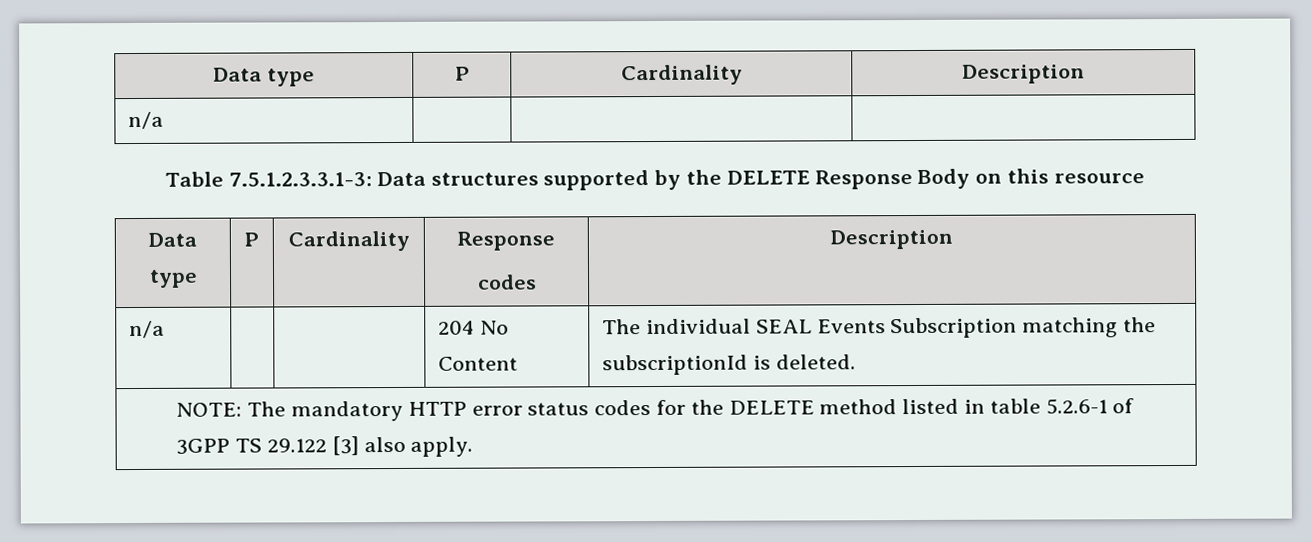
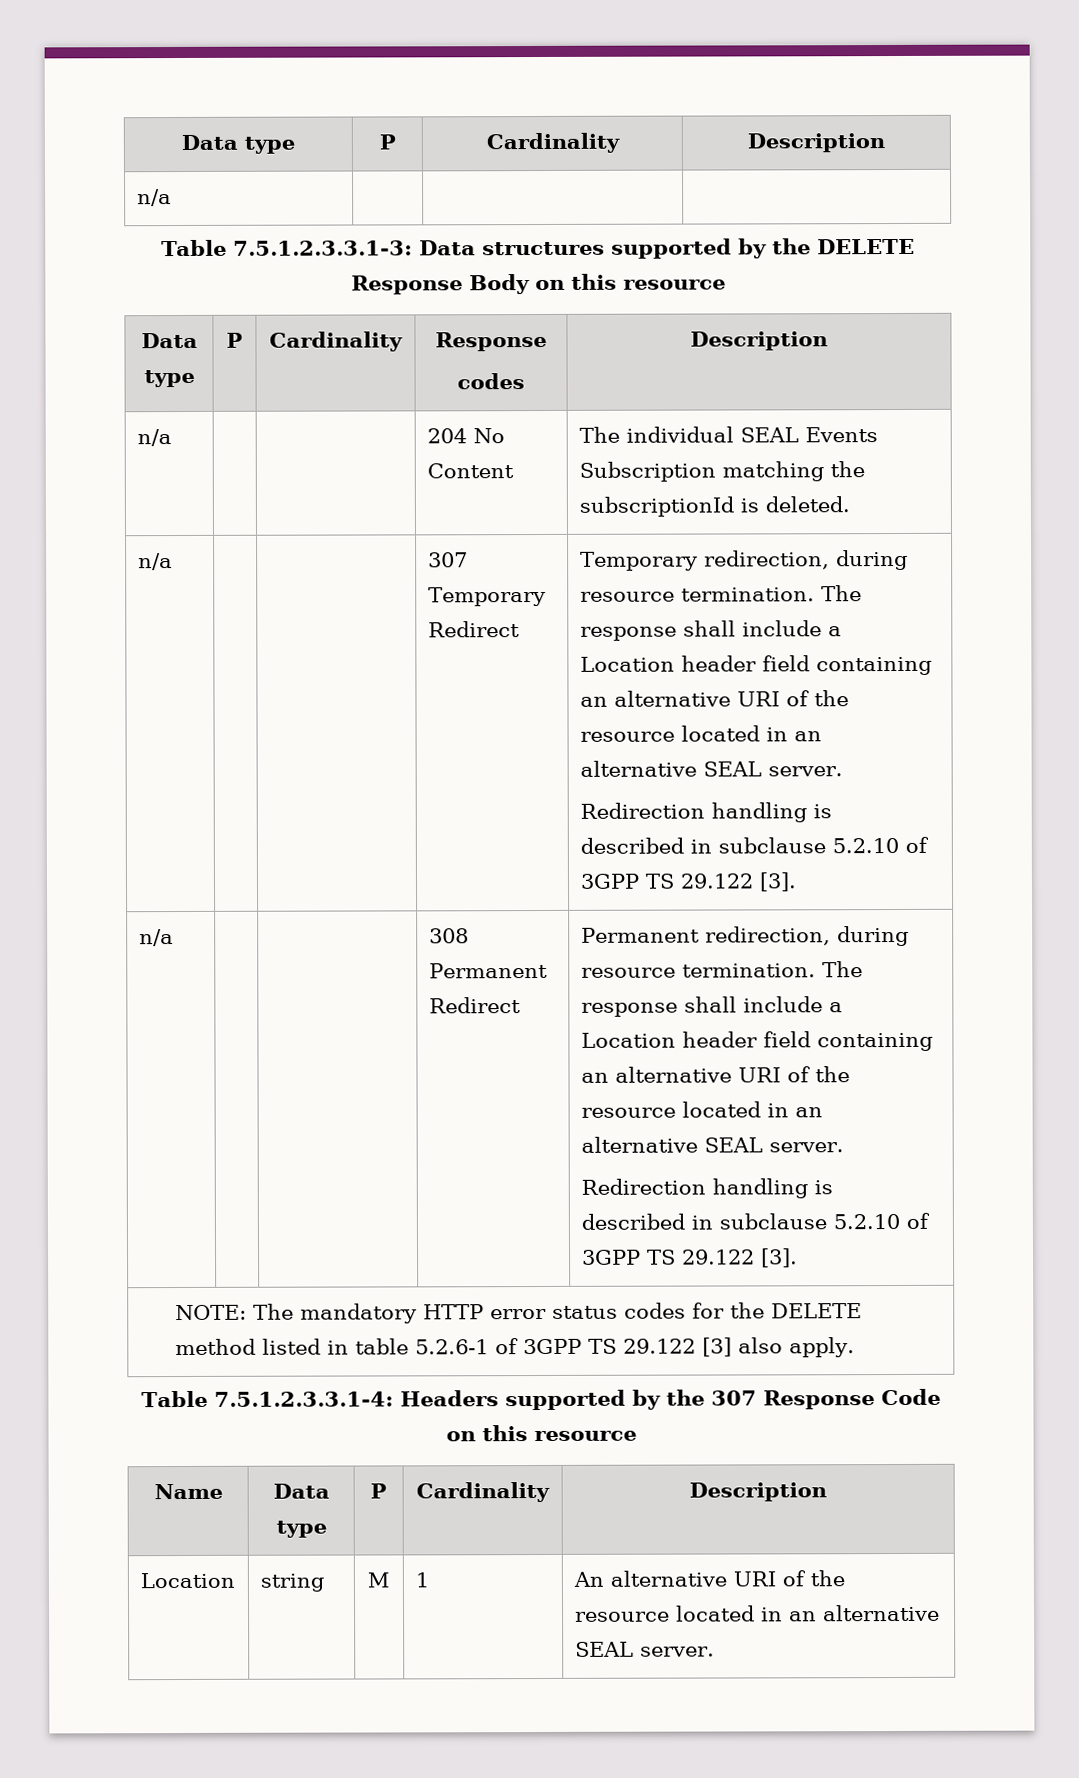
(856, 362) none -> [137,553,173,571] [427,552,468,568] [427,586,546,607] [427,621,520,638] [579,549,908,571] [579,585,862,602] [579,620,842,641] [579,655,932,676] [579,690,849,707] [579,725,822,742] [579,760,843,777] [579,802,832,823] [579,836,929,854] [579,872,797,892] [138,929,174,947] [428,928,469,944] [428,962,548,979] [428,997,521,1014] [580,925,909,947] [580,961,863,978] [580,996,843,1017] [580,1031,933,1052] [580,1066,850,1083] [580,1101,823,1118] [580,1136,844,1153] [580,1178,833,1199] [580,1212,930,1230] [581,1248,798,1268] // n/a | | | 307 Temporary Redirect | Temporary redirection, during resource termination. The response shall include a Location header field containing an alternative URI of the resource located in an alternative SEAL server. // Redirection handling is described in subclause 5.2.10 of 3GPP TS 29.122 [3]. // n/a | | | 308 Permanent Redirect | Permanent redirection, during resource termination. The response shall include a Location header field containing an alternative URI of the resource located in an alternative SEAL server. // Redirection handling is described in subclause 5.2.10 of 3GPP TS 29.122 [3].
(474, 446) none -> [141,1388,941,1411] [445,1425,637,1442] [153,1483,223,1500] [272,1483,330,1499] [275,1520,327,1538] [370,1483,387,1499] [416,1481,550,1503] [689,1482,827,1502] [139,1572,235,1589] [259,1573,324,1592] [367,1572,390,1588] [414,1572,429,1588] [572,1570,845,1587] [574,1604,940,1622] [574,1641,715,1657] // Table 7.5.1.2.3.3.1-4: Headers supported by the 307 Response Code on this resource // Name | Data type | P | Cardinality | Description // Location | string | M | 1 | An alternative URI of the resource located in an alternative SEAL server.

